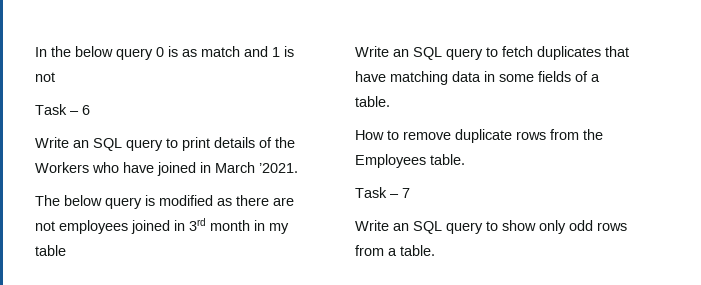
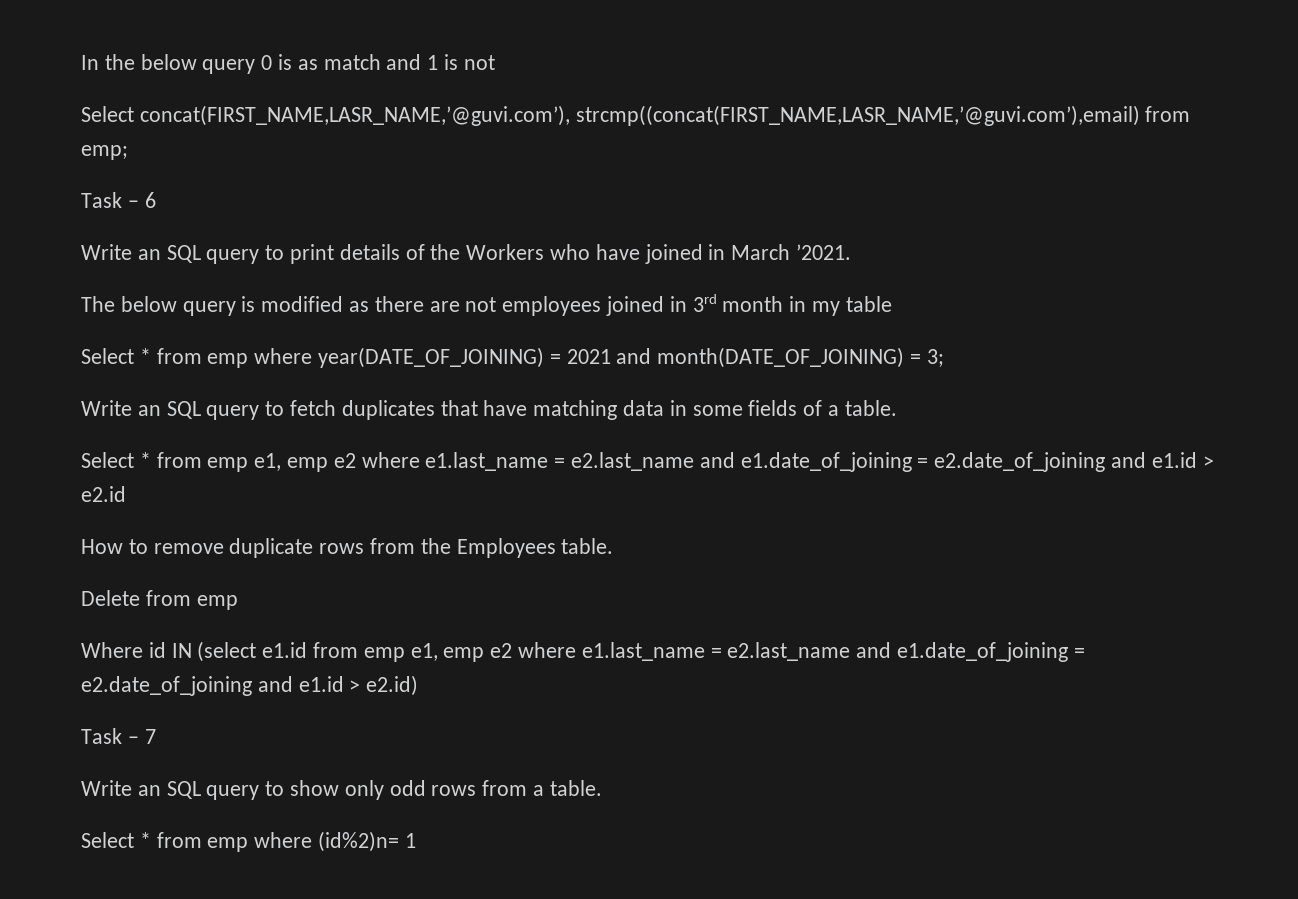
(55, 77) none -> [81,105,1191,126] [81,145,128,160] // Select concat(FIRST_NAME,LASR_NAME,’@guvi.com’), strcmp((concat(FIRST_NAME,LASR_NAME,’@guvi.com’),email) from emp;
(66, 250) none -> [81,347,944,368] // Select * from emp where year(DATE_OF_JOINING) = 2021 and month(DATE_OF_JOINING) = 3;
(390, 101) none -> [81,452,1214,472] [81,486,126,502] // Select * from emp e1, emp e2 where e1.last_name = e2.last_name and e1.date_of_joining = e2.date_of_joining and e1.id > e2.id
(465, 159) none -> [81,590,238,610] [81,641,1085,662] [81,675,419,696] // Delete from emp // Where id IN (select e1.id from emp e1, emp e2 where e1.last_name = e2.last_name and e1.date_of_joining = e2.date_of_joining and e1.id > e2.id)
(435, 250) none -> [81,831,416,852] // Select * from emp where (id%2)n= 1

